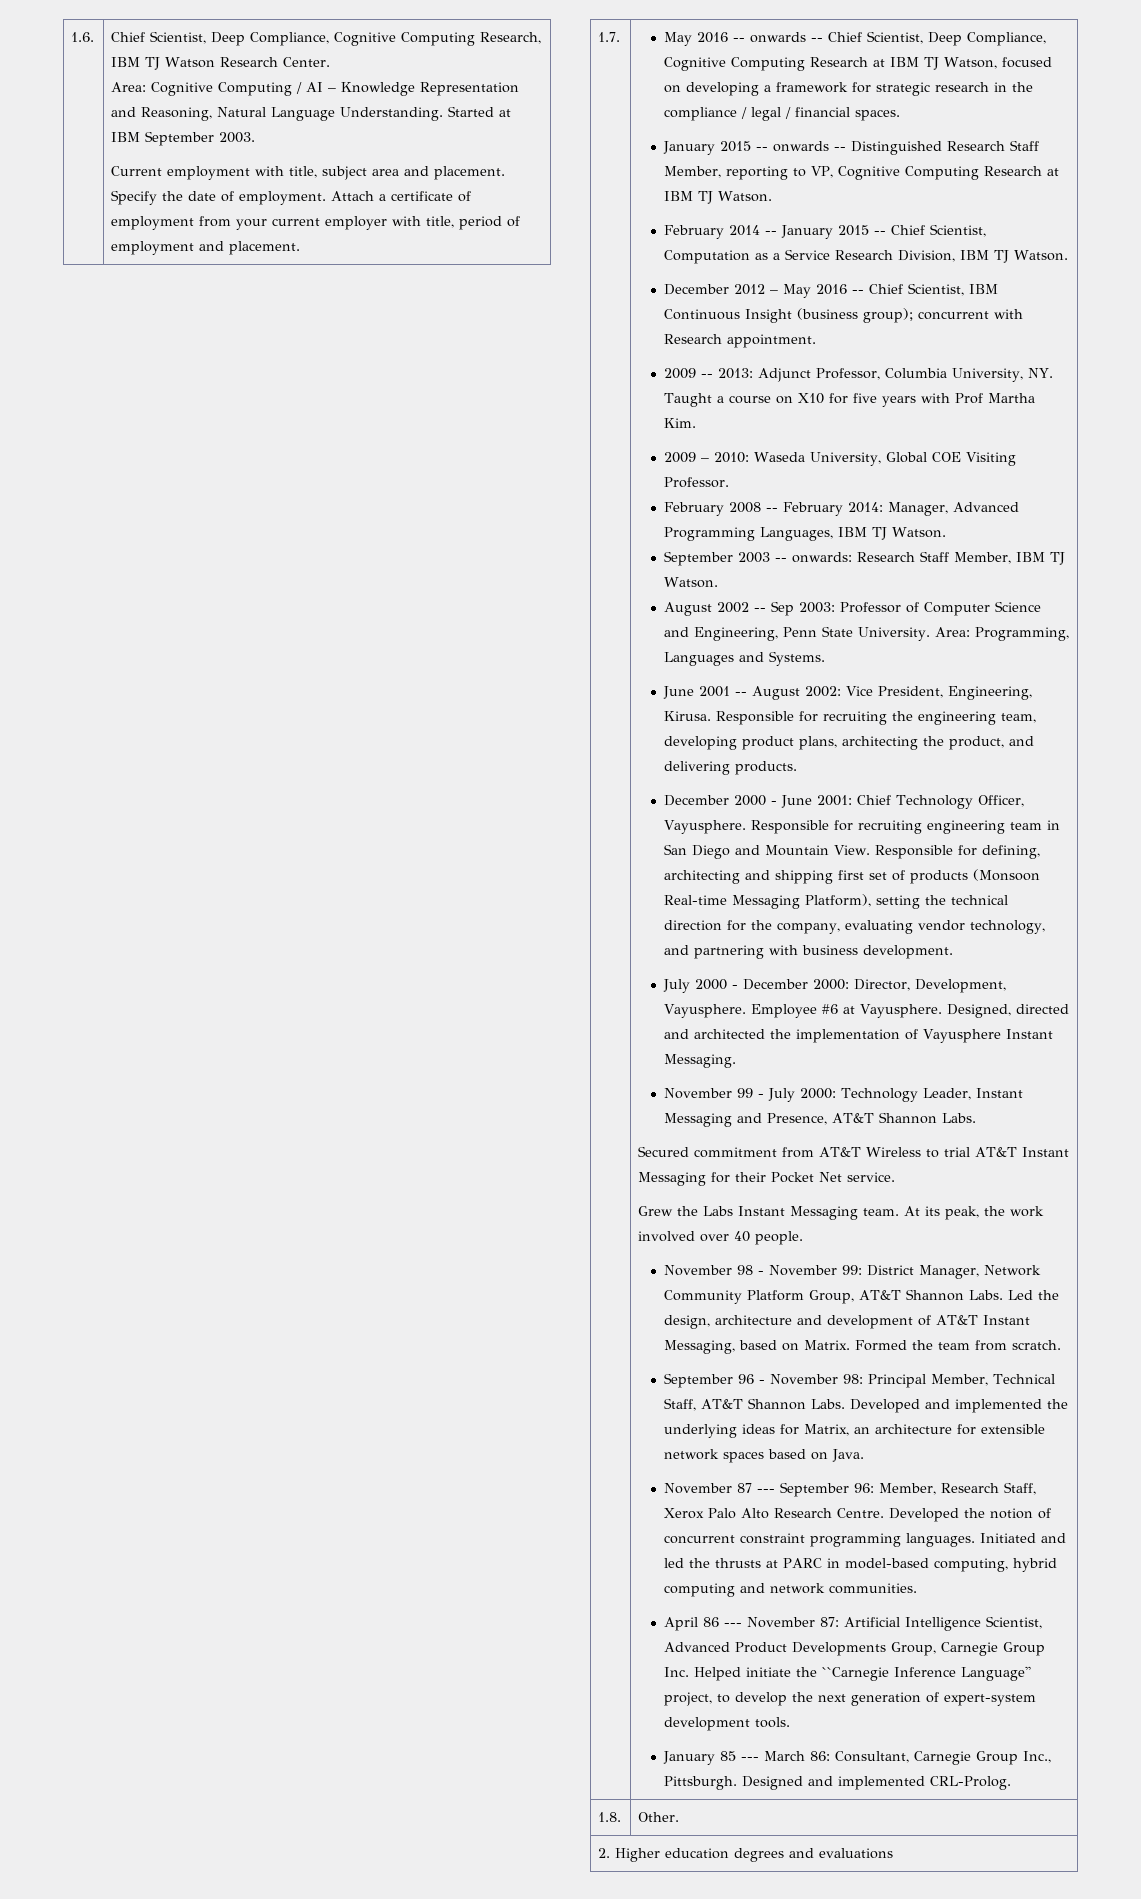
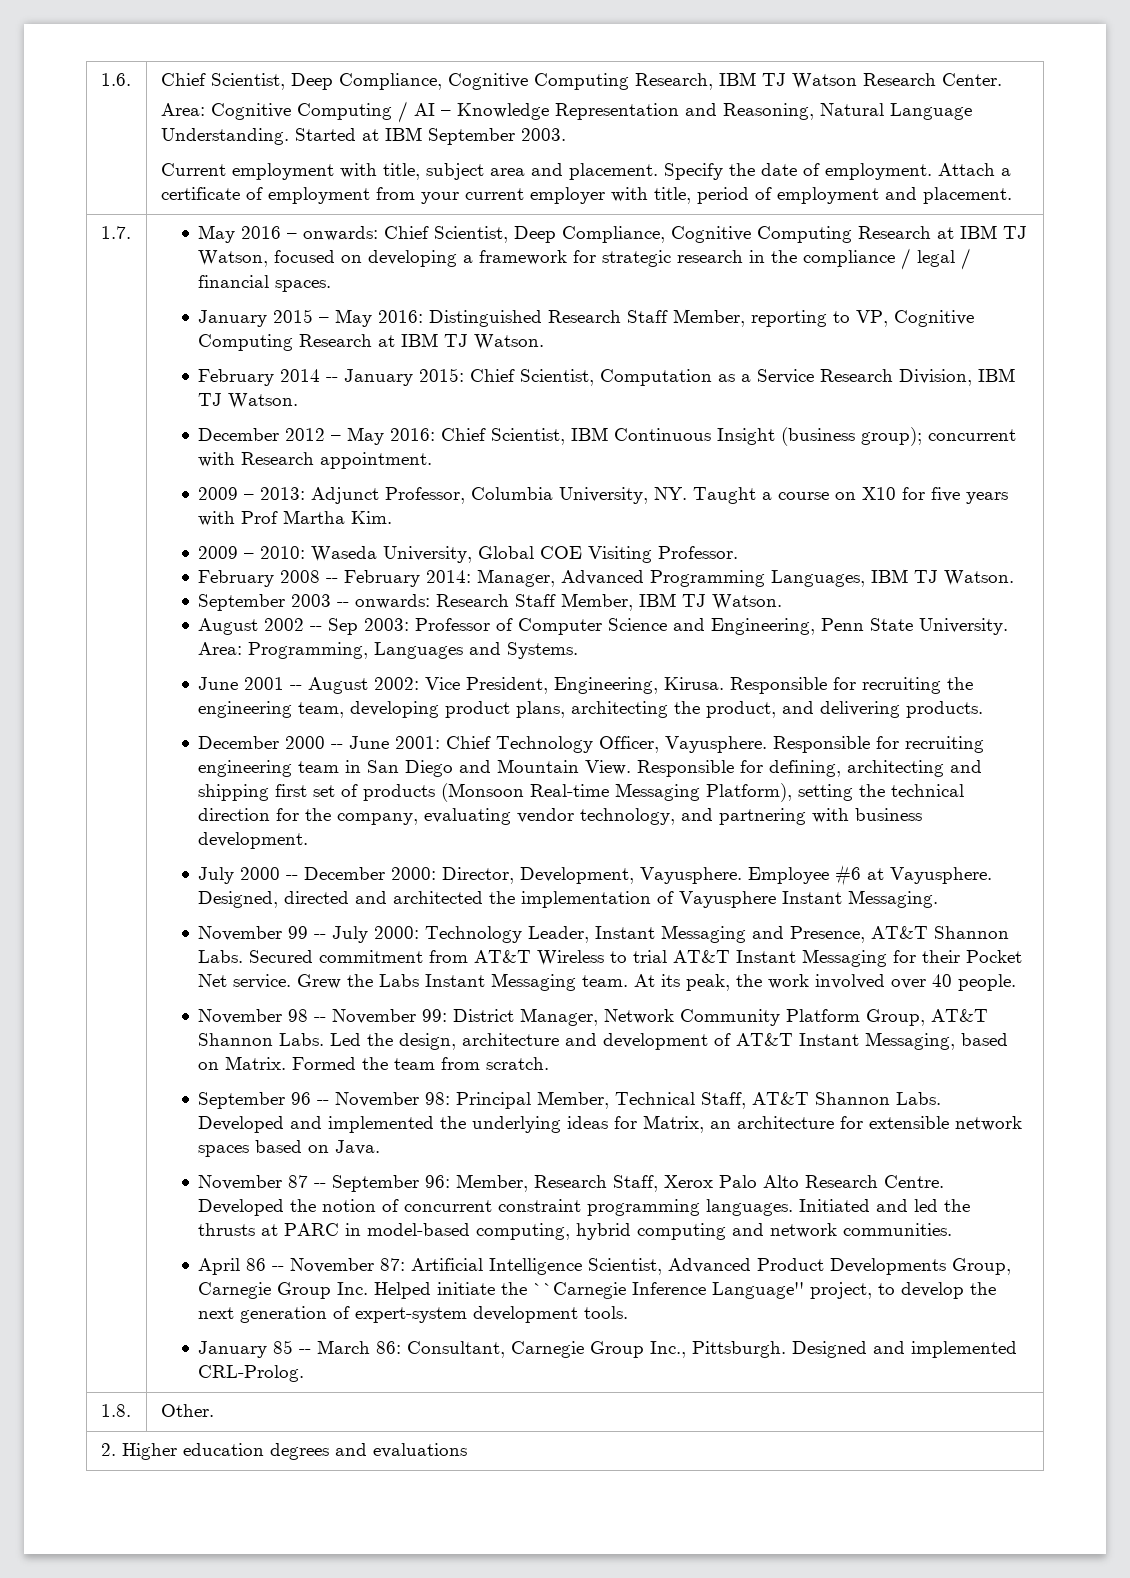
[733,32,824,43] -- onwards -- -> [287,226,379,241] – onwards:
[756,141,847,152] -- onwards -- -> [319,309,424,327] – May 2016:
[838,225,887,236] 2015 -- -> [419,368,465,382] 2015:
[816,284,865,295] 2016 -- -> [390,428,436,441] 2016:
[701,374,714,378] -- -> [244,494,255,500] –
[771,801,778,805] - -> [331,744,344,749] --
[732,985,739,989] - -> [286,875,299,880] --
[758,1094,765,1098] - -> [314,934,327,939] --
(977, 1118) // -> (244, 956) none
(896, 1177) // -> (292, 981) none
[758,1271,765,1275] - -> [314,1017,327,1022] --
[759,1380,766,1384] - -> [317,1100,330,1105] --
[757,1489,776,1493] --- -> [314,1183,327,1188] --
[724,1623,743,1627] --- -> [272,1266,285,1271] --
[741,1757,760,1761] --- -> [299,1349,312,1354] --

